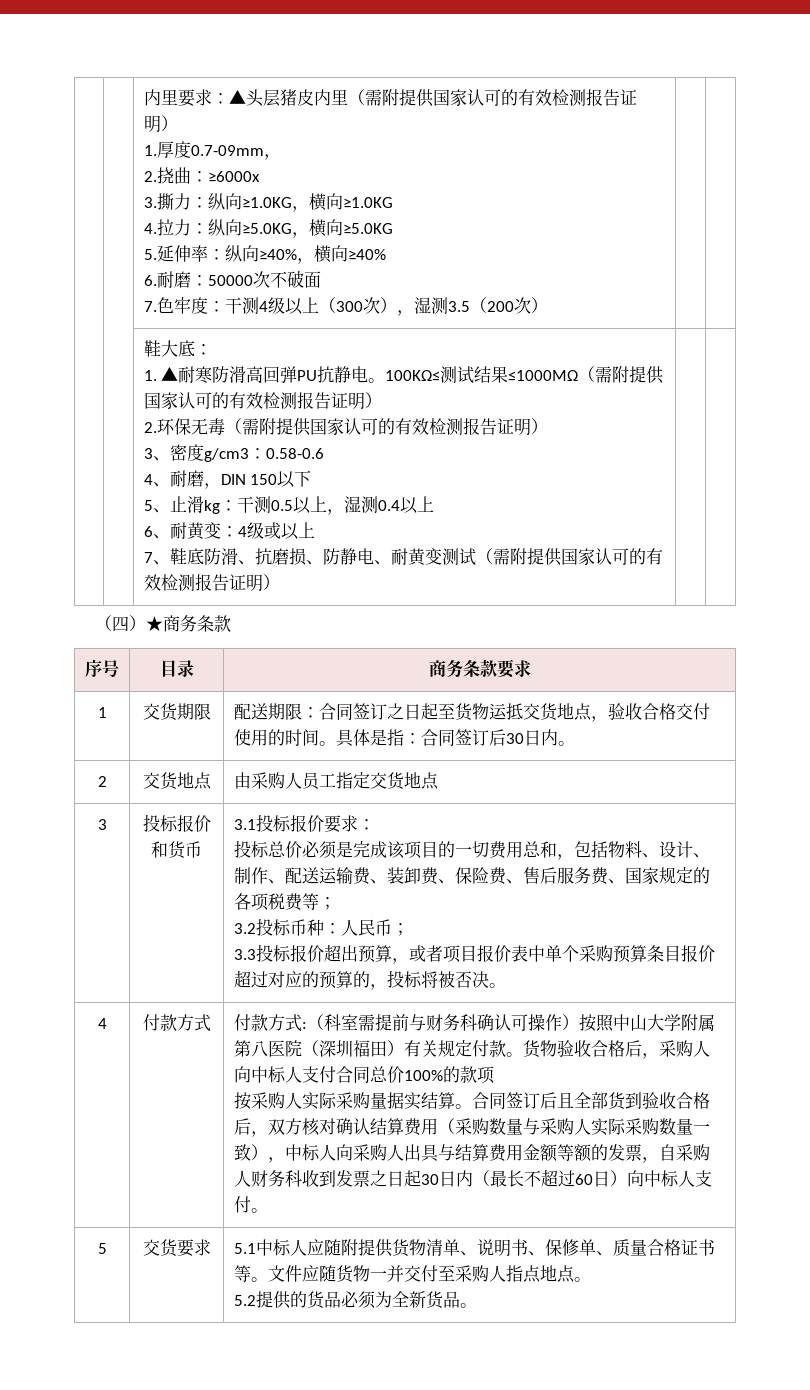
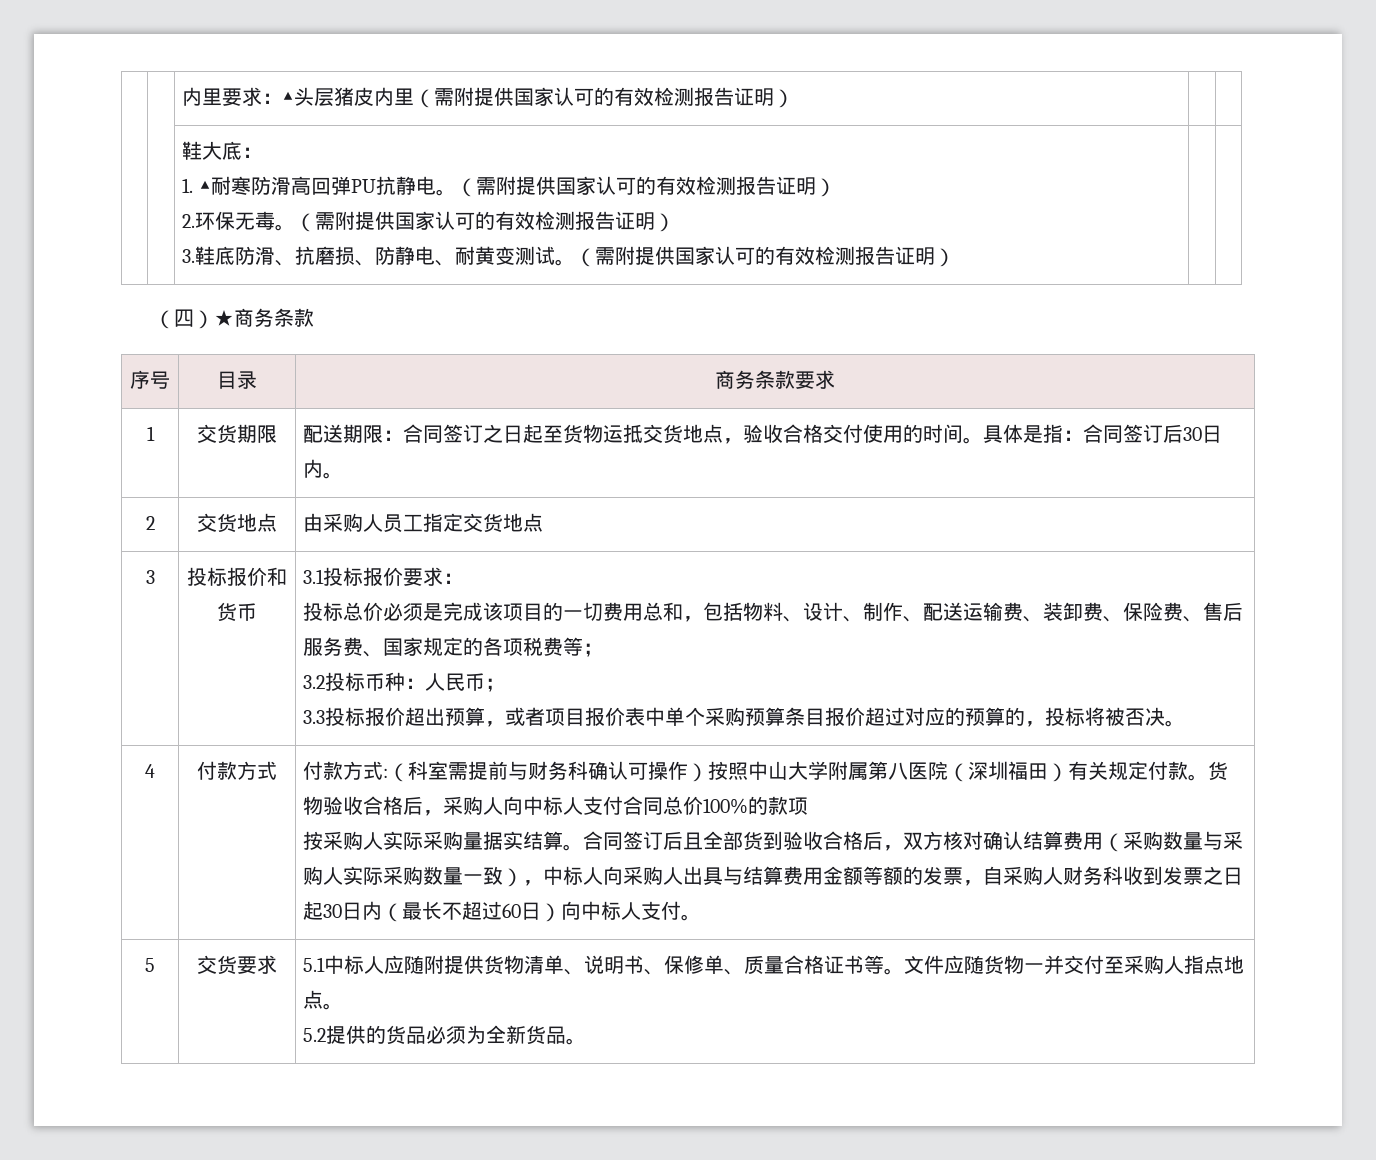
[143,141,281,160] [143,167,260,184] [143,193,393,212] [143,219,393,238] [143,245,386,264] [143,270,321,288] [143,297,548,316] // 1.厚度0.7-09mm， // 2.挠曲：≥6000x // 3.撕力：纵向≥1.0KG，横向≥1.0KG // 4.拉力：纵向≥5.0KG，横向≥5.0KG // 5.延伸率：纵向≥40%，横向≥40% // 6.耐磨：50000次不破面 // 7.色牢度：干测4级以上（300次），湿测3.5（200次） -> (795, 98) none
[385,366,579,384] 100KΩ≤测试结果≤1000MΩ -> (456, 192) none
(225, 427) none -> [275,224,296,231] 。
[143,444,324,462] [143,470,312,489] [143,496,434,515] [143,522,315,540] [143,552,170,565] 3、密度g/cm3：0.58-0.6 // 4、耐磨，DIN 150以下 // 5、止滑kg：干测0.5以上，湿测0.4以上 // 6、耐黄变：4级或以上 // 7、 -> [182,249,196,263] 3.
(476, 557) none -> [555,259,576,266] 。

